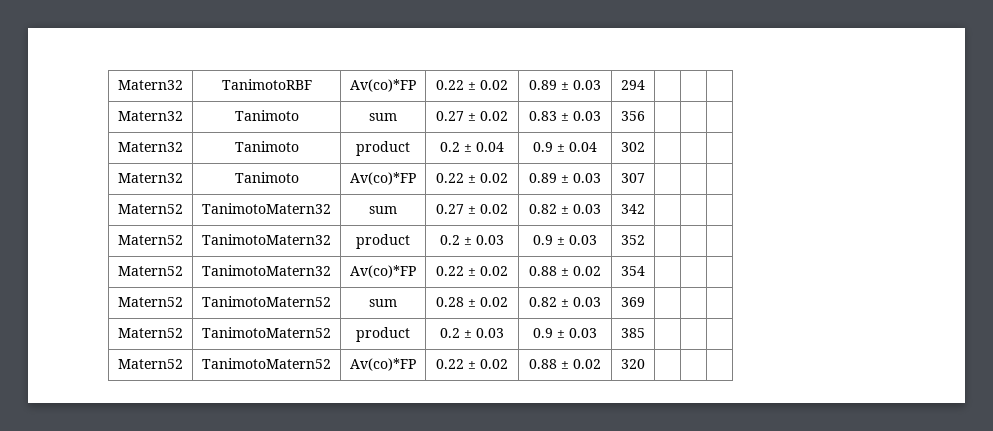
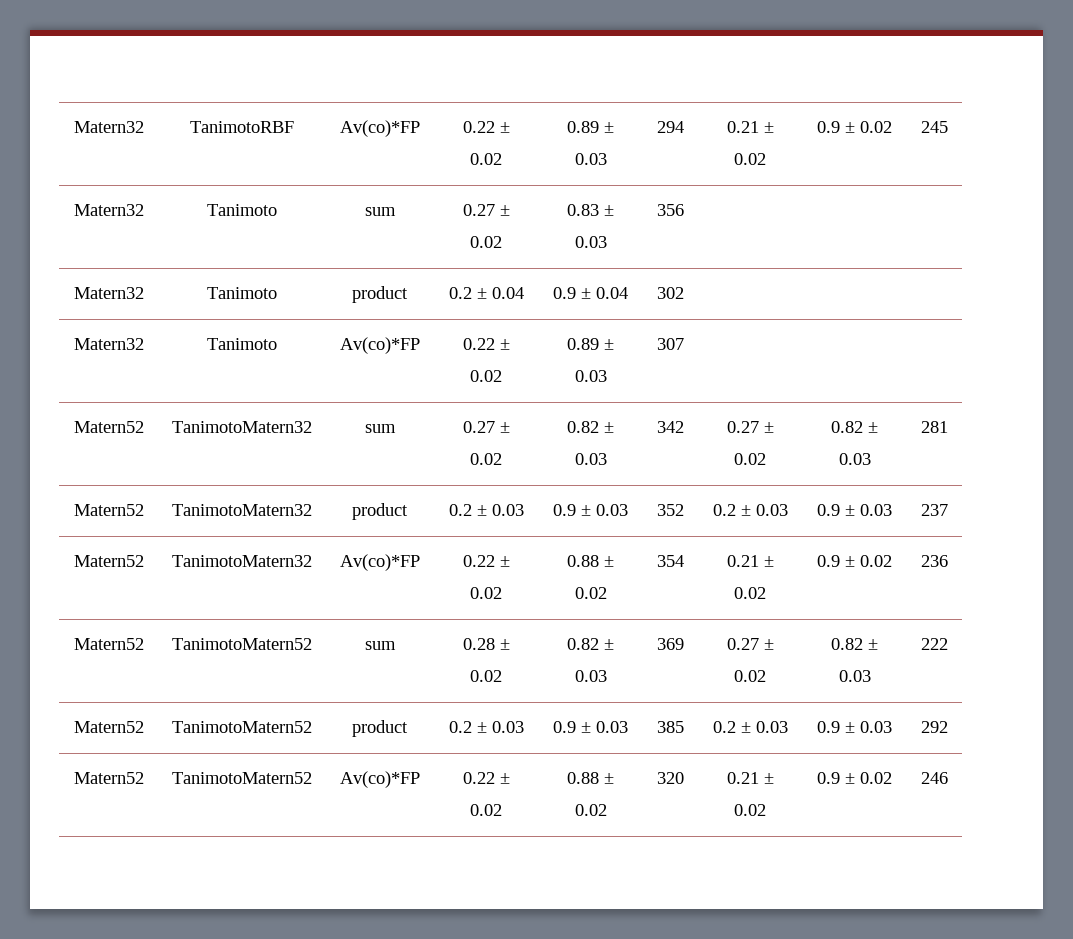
(645, 85) | | -> [726,121,774,133] [734,153,766,165] [817,121,892,133] [920,121,948,133] 0.21 ± 0.02 | 0.9 ± 0.02 | 245
(645, 209) | | -> [726,421,774,433] [734,453,766,465] [831,421,878,433] [838,453,871,465] [920,421,948,433] 0.27 ± 0.02 | 0.82 ± 0.03 | 281
(645, 240) | | -> [712,504,788,516] [817,504,892,516] [920,504,948,516] 0.2 ± 0.03 | 0.9 ± 0.03 | 237
(645, 271) | | -> [726,555,774,567] [734,587,766,599] [817,555,892,567] [920,555,948,567] 0.21 ± 0.02 | 0.9 ± 0.02 | 236
(645, 302) | | -> [726,638,774,650] [734,670,766,682] [831,638,878,650] [838,670,871,682] [920,638,948,650] 0.27 ± 0.02 | 0.82 ± 0.03 | 222
(645, 333) | | -> [712,721,788,733] [817,721,892,733] [920,721,948,733] 0.2 ± 0.03 | 0.9 ± 0.03 | 292
(645, 364) | | -> [726,772,774,784] [734,804,766,816] [817,772,892,784] [920,772,948,784] 0.21 ± 0.02 | 0.9 ± 0.02 | 246

